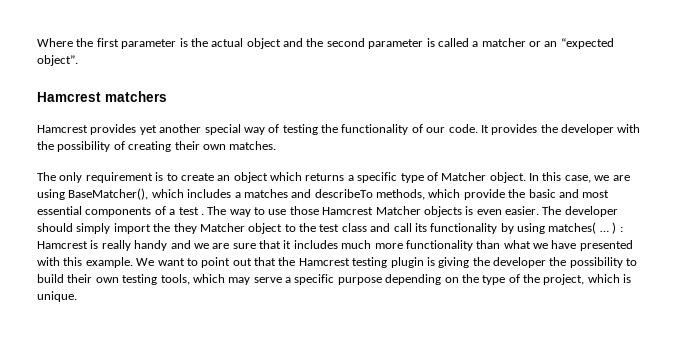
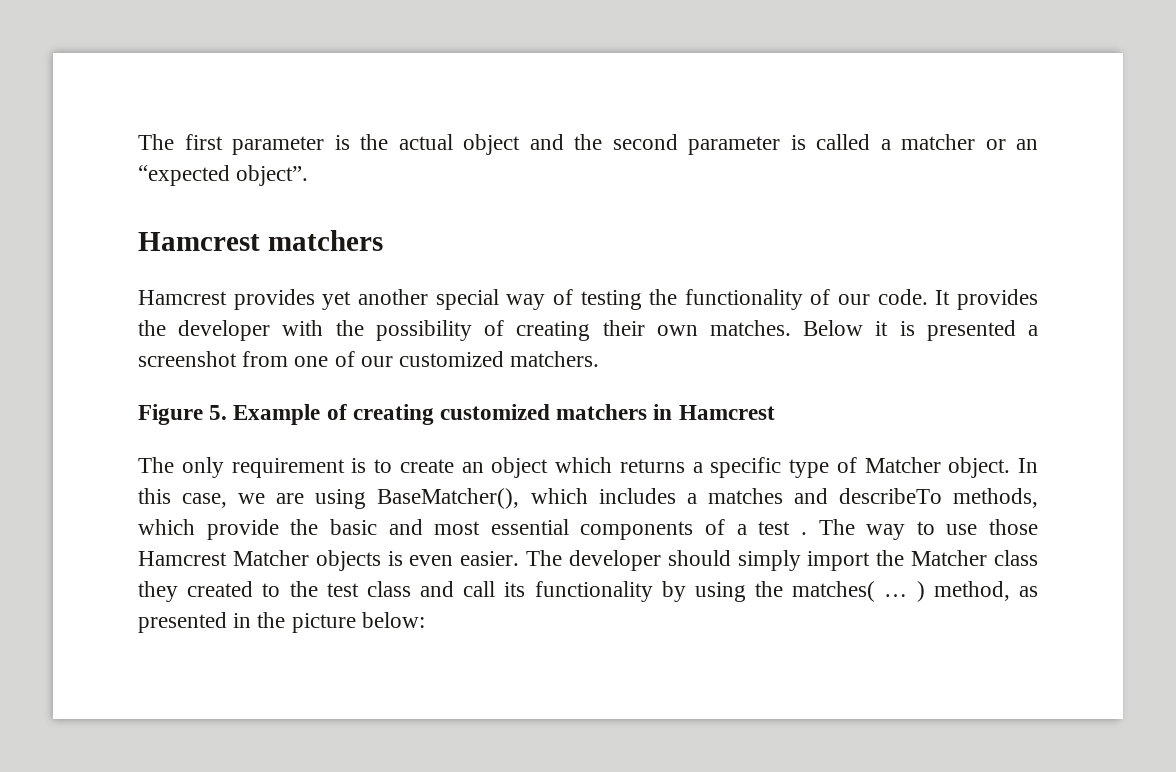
[37,38,94,47] Where the -> [138,134,174,150] The
(277, 145) none -> [803,320,1038,341] [138,351,600,367] [138,404,775,425] Below it is presented a screenshot from one of our customized matchers. // Figure 5. Example of creating customized matchers in Hamcrest
[173,223,283,234] they Matcher object -> [911,550,1038,566] [138,581,254,602] Matcher class they created
(545, 228) none -> [755,581,784,597] the
[619,227,623,232] [37,240,633,251] [37,257,638,268] [37,274,632,285] [37,291,77,302] : Hamcrest is really handy and we are sure that it includes much more functionality than what we have presented with this example. We want to point out that the Hamcrest testing plugin is giving the developer the possibility to build their own testing tools, which may serve a specific purpose depending on the type of the project, which is unique. -> [933,581,1038,601] [138,612,425,633] method, as presented in the picture below:

